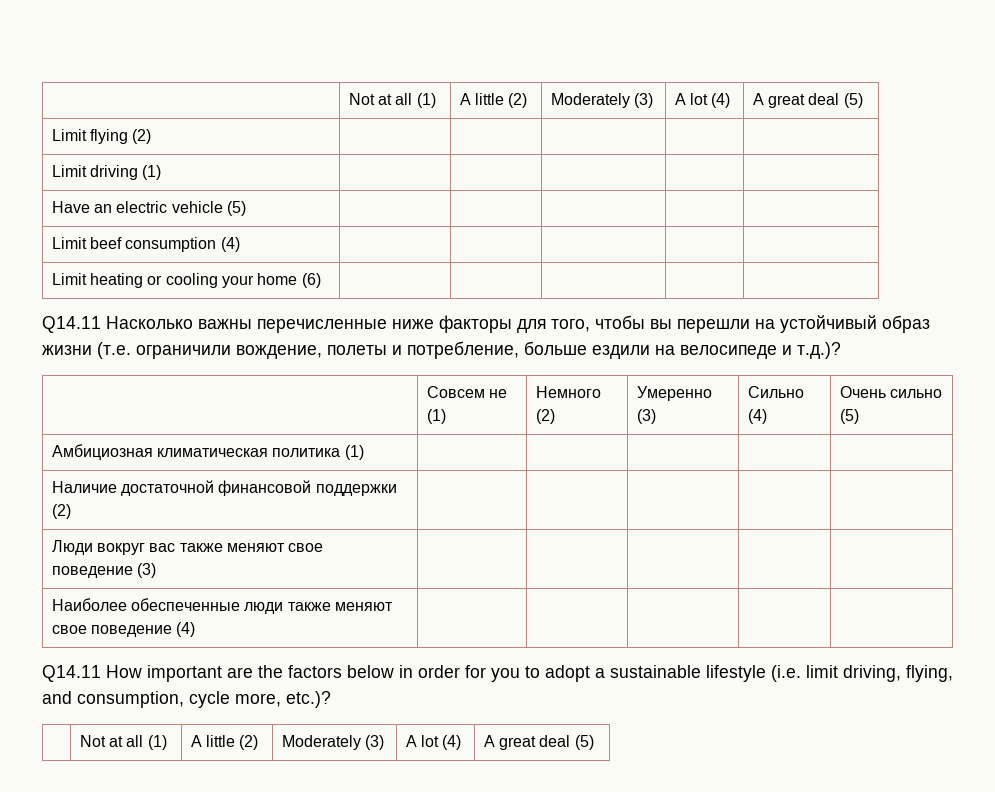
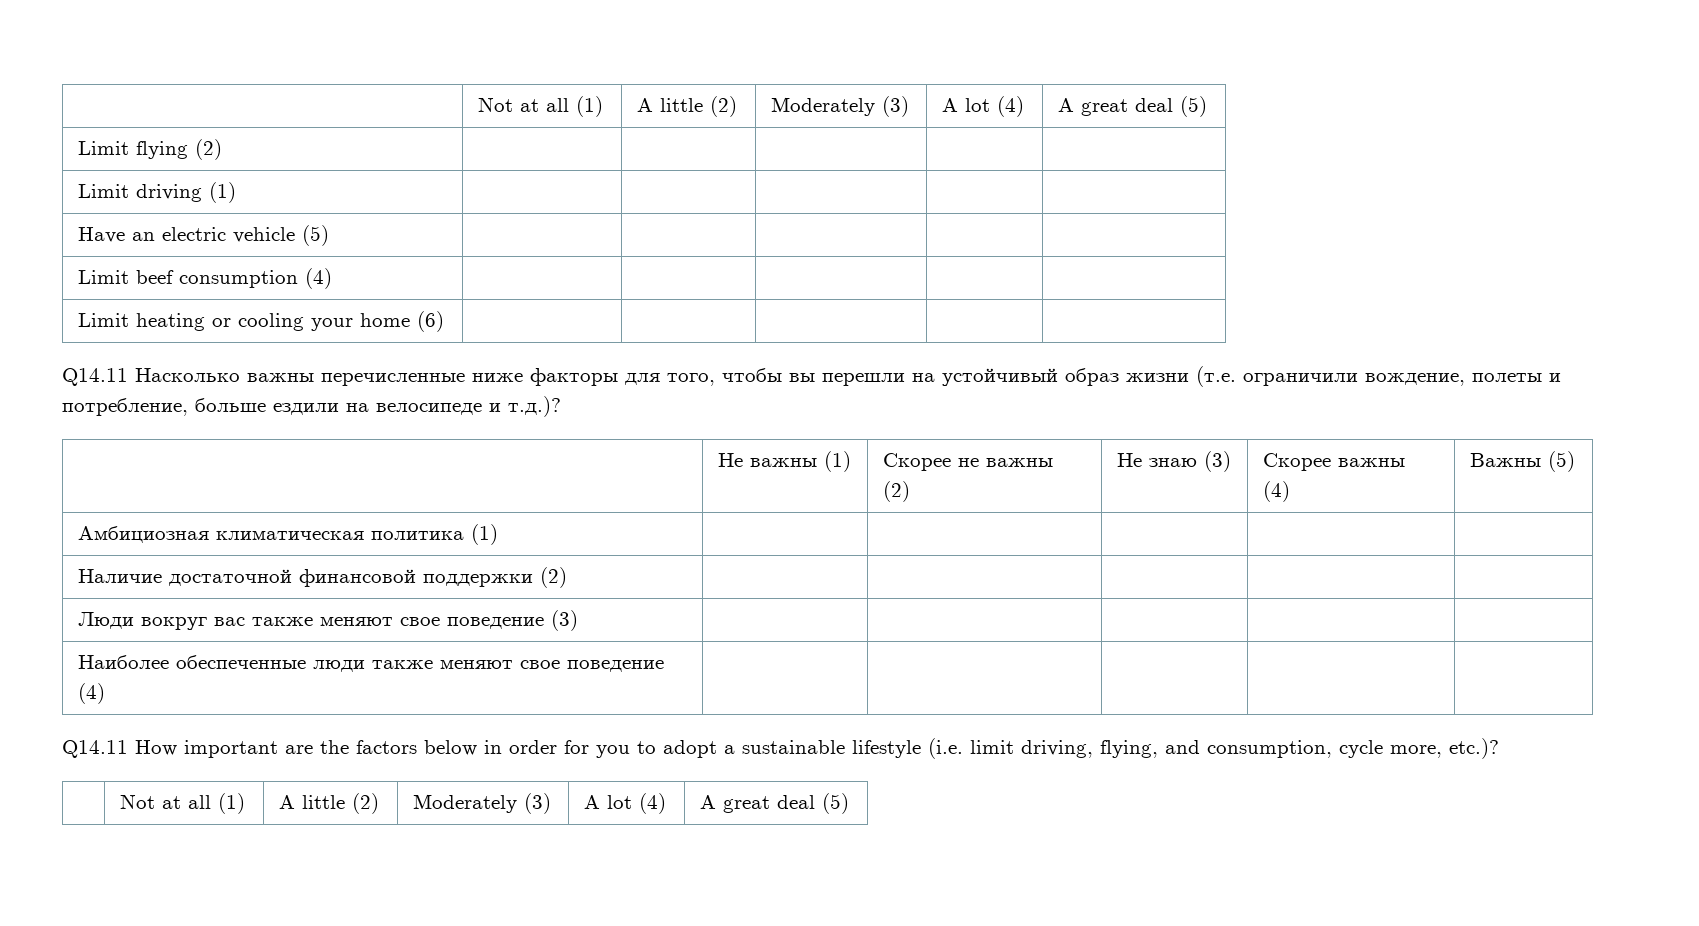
[426,386,508,398] [426,409,446,424] [535,386,601,398] [535,409,555,424] [636,386,712,401] [636,409,656,424] [747,386,804,398] [747,409,767,424] [839,386,943,398] Совсем не (1) | Немного (2) | Умеренно (3) | Сильно (4) | Очень сильно -> [718,451,852,472] [883,453,1054,471] [883,481,911,502] [1117,451,1232,472] [1263,453,1406,471] [1263,481,1291,502] [1470,453,1542,467] Не важны (1) | Скорее не важны (2) | Не знаю (3) | Скорее важны (4) | Важны

